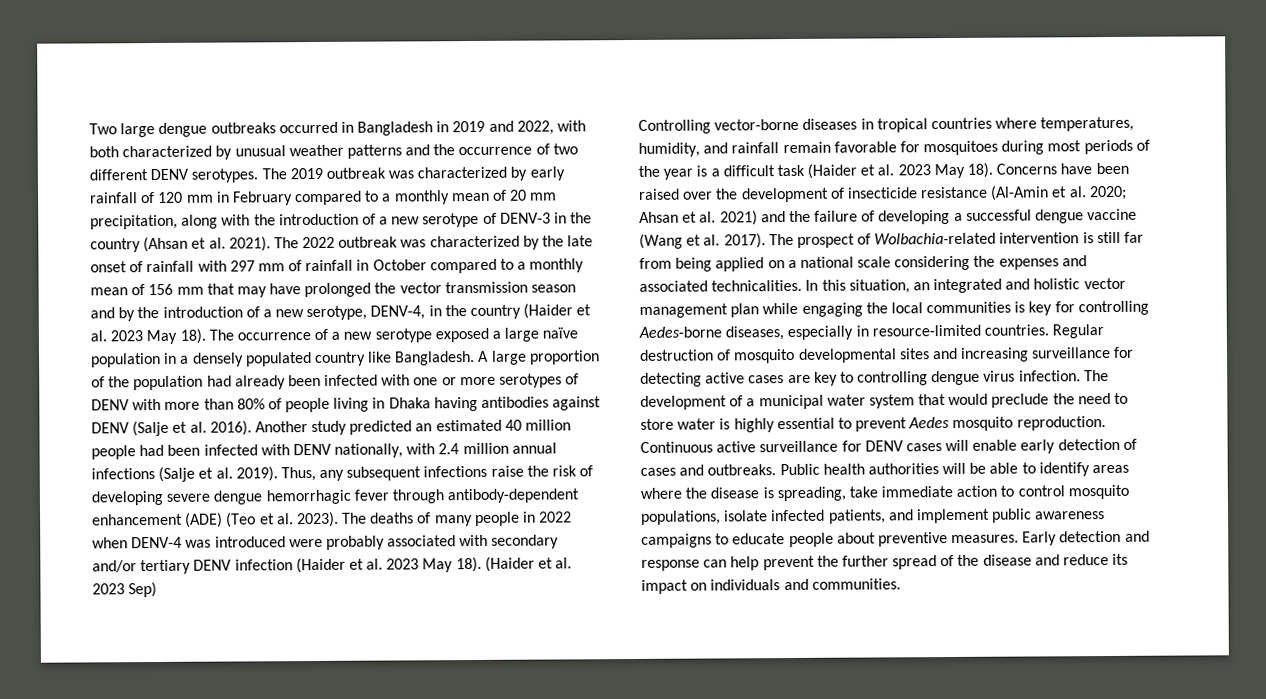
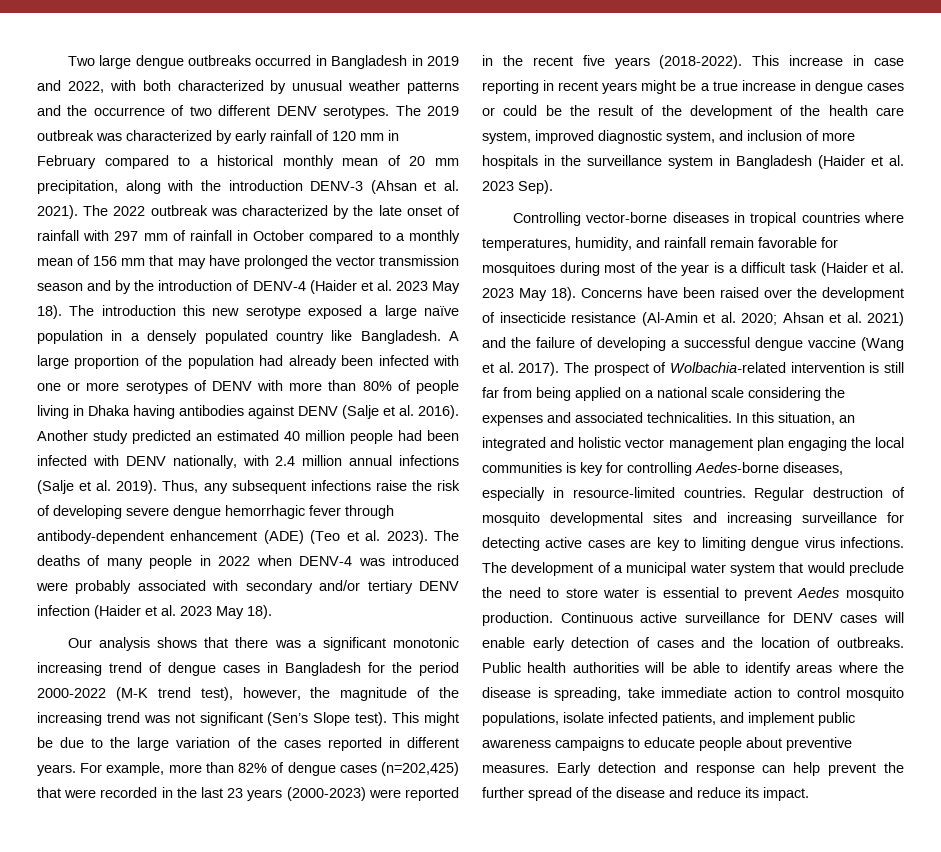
(392, 197) none -> [217,155,274,166] historical
[361,212,593,228] [90,238,141,253] of a new serotype of DENV-3 in the country -> [310,181,364,191] DENV-3
[262,304,522,321] a new serotype, DENV-4, in the country -> [252,281,306,291] DENV-4
[236,328,341,341] occurrence of a -> [101,305,206,316] introduction this
[484,556,573,572] [92,581,158,598] (Haider et al. 2023 Sep) -> [67,637,460,651] [37,662,459,676] [37,687,459,701] [37,712,460,726] [37,737,459,751] [37,762,460,776] [37,787,459,801] [482,55,905,69] [482,80,904,94] [482,105,904,119] [482,130,855,144] [482,155,904,169] [482,180,553,194] // Our analysis shows that there was a significant monotonic increasing trend of dengue cases in Bangladesh for the period 2000-2022 (M-K trend test), however, the magnitude of the increasing trend was not significant (Sen’s Slope test). This might be due to the large variation of the cases reported in different years. For example, more than 82% of dengue cases (n=202,425) that were recorded in the last 23 years (2000-2023) were reported in the recent five years (2018-2022). This increase in case reporting in recent years might be a true increase in dengue cases or could be the result of the development of the health care system, improved diagnostic system, and inclusion of more hospitals in the surveillance system in Bangladesh (Haider et al. 2023 Sep).
[1083,139,1133,155] periods -> (636, 268) none
[762,302,799,315] while -> (784, 444) none
[857,371,929,386] controlling -> [701,537,746,551] limiting
[1018,370,1081,382] infection. -> [840,537,905,548] infections.
[733,418,775,433] highly -> (656, 592) none
[1016,416,1106,431] reproduction. -> [482,612,553,626] production.
(705, 470) none -> [733,637,831,648] the location of
[641,578,901,594] impact on individuals and communities. -> [763,787,809,801] impact.

